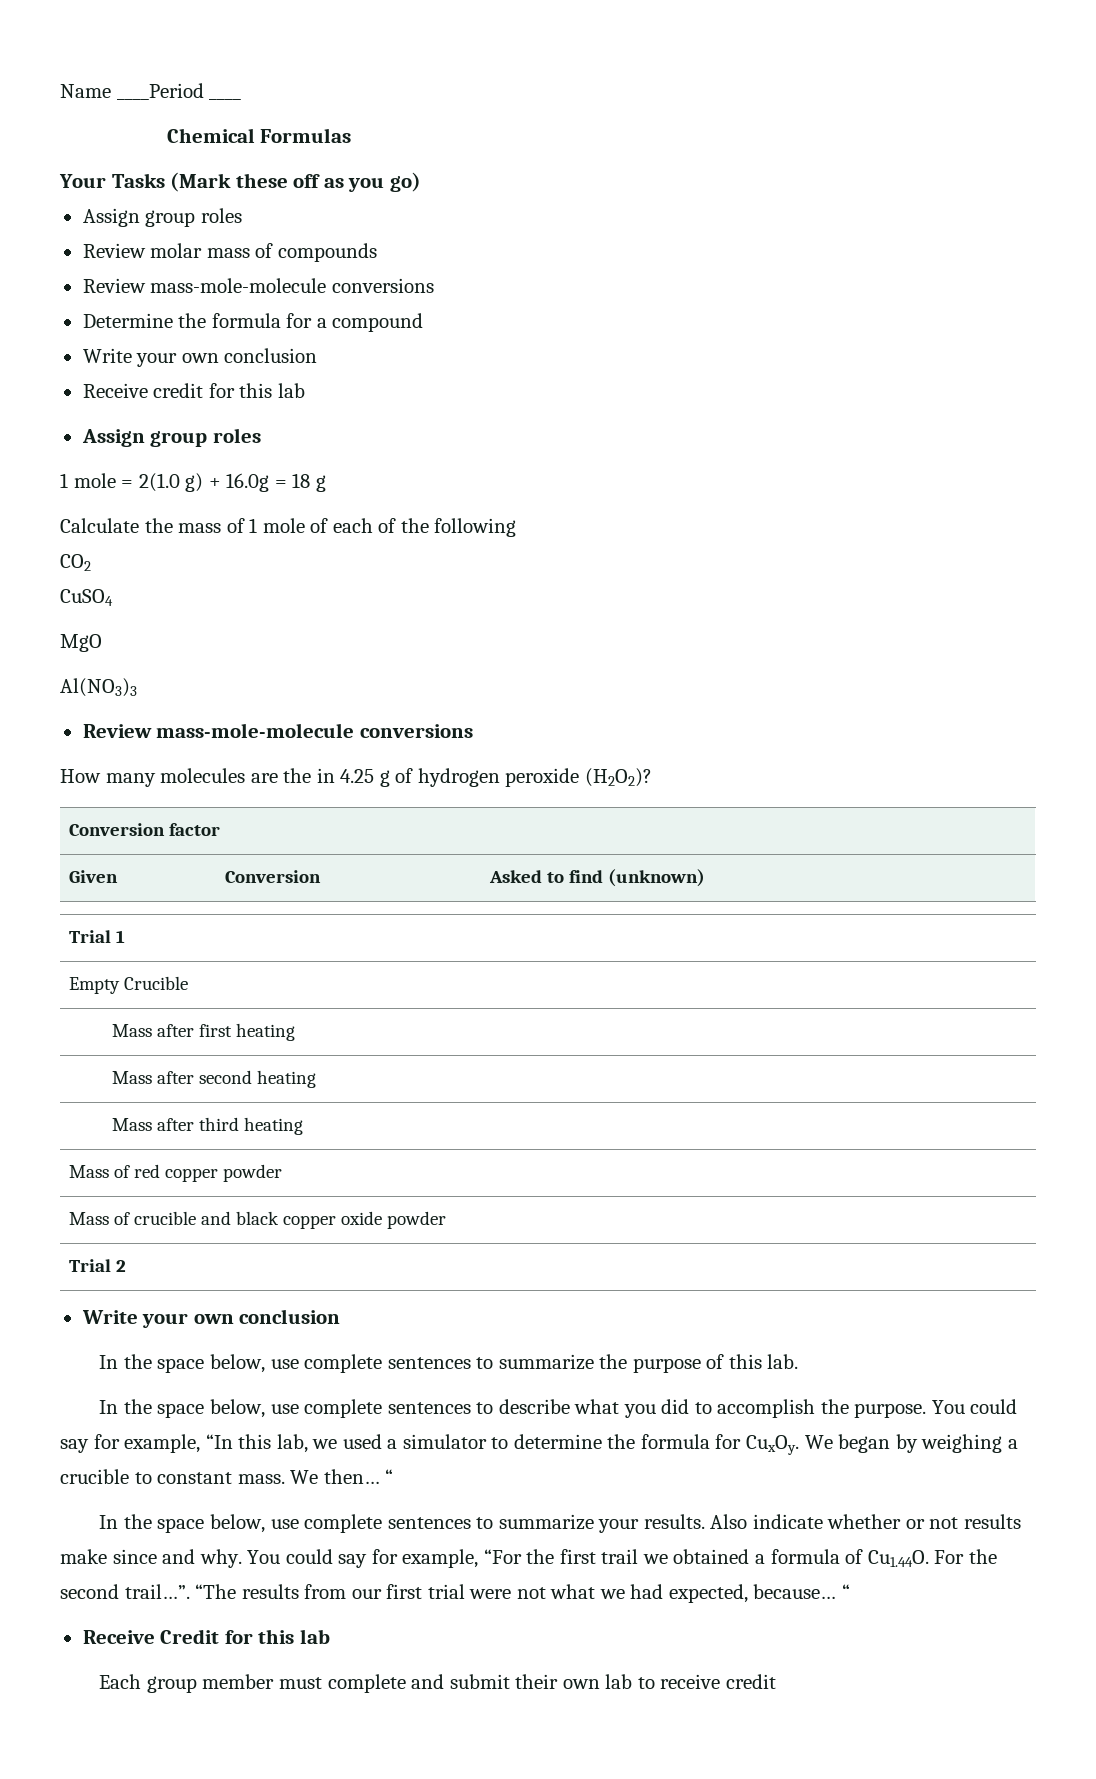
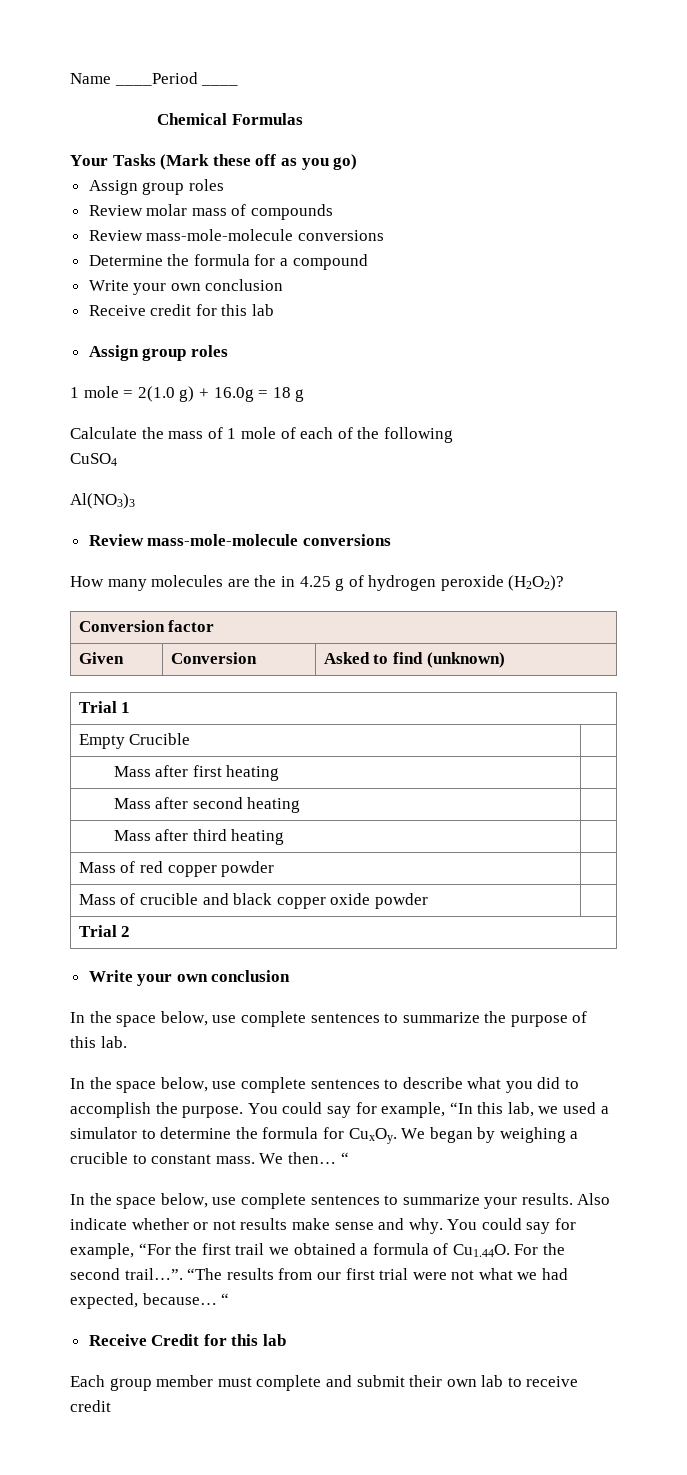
[60,554,91,571] // CO2 -> (453, 435) none
[60,634,102,652] // MgO -> (117, 459) none
[112,1549,157,1564] since -> [334,1222,374,1230] sense

